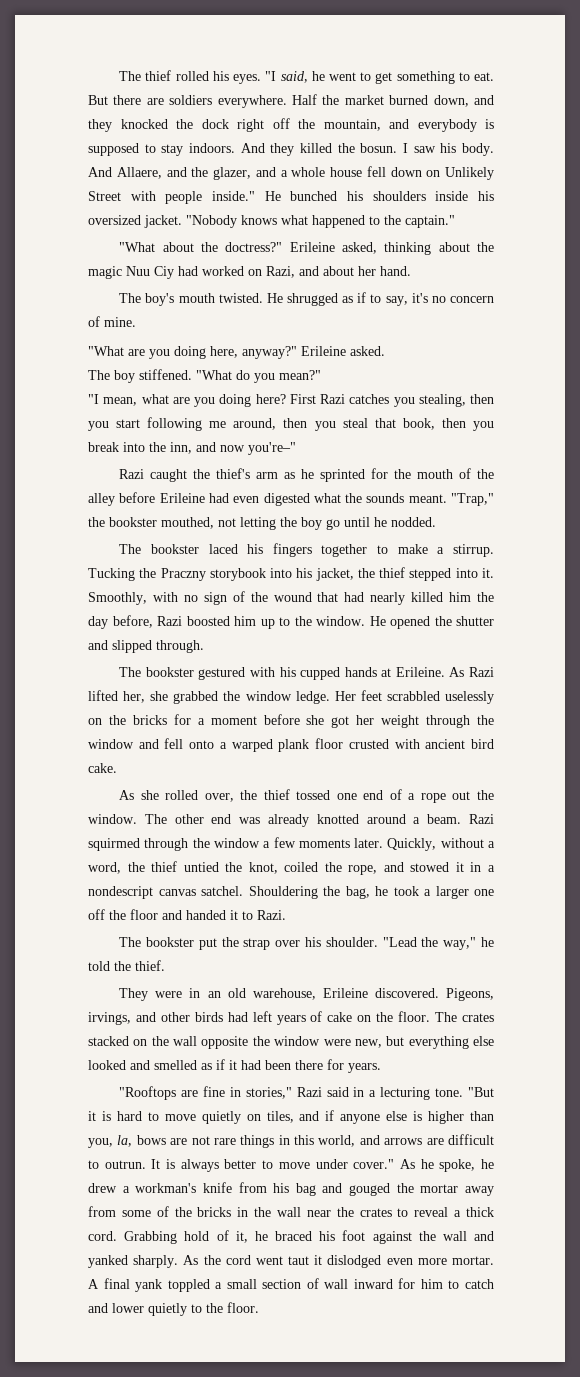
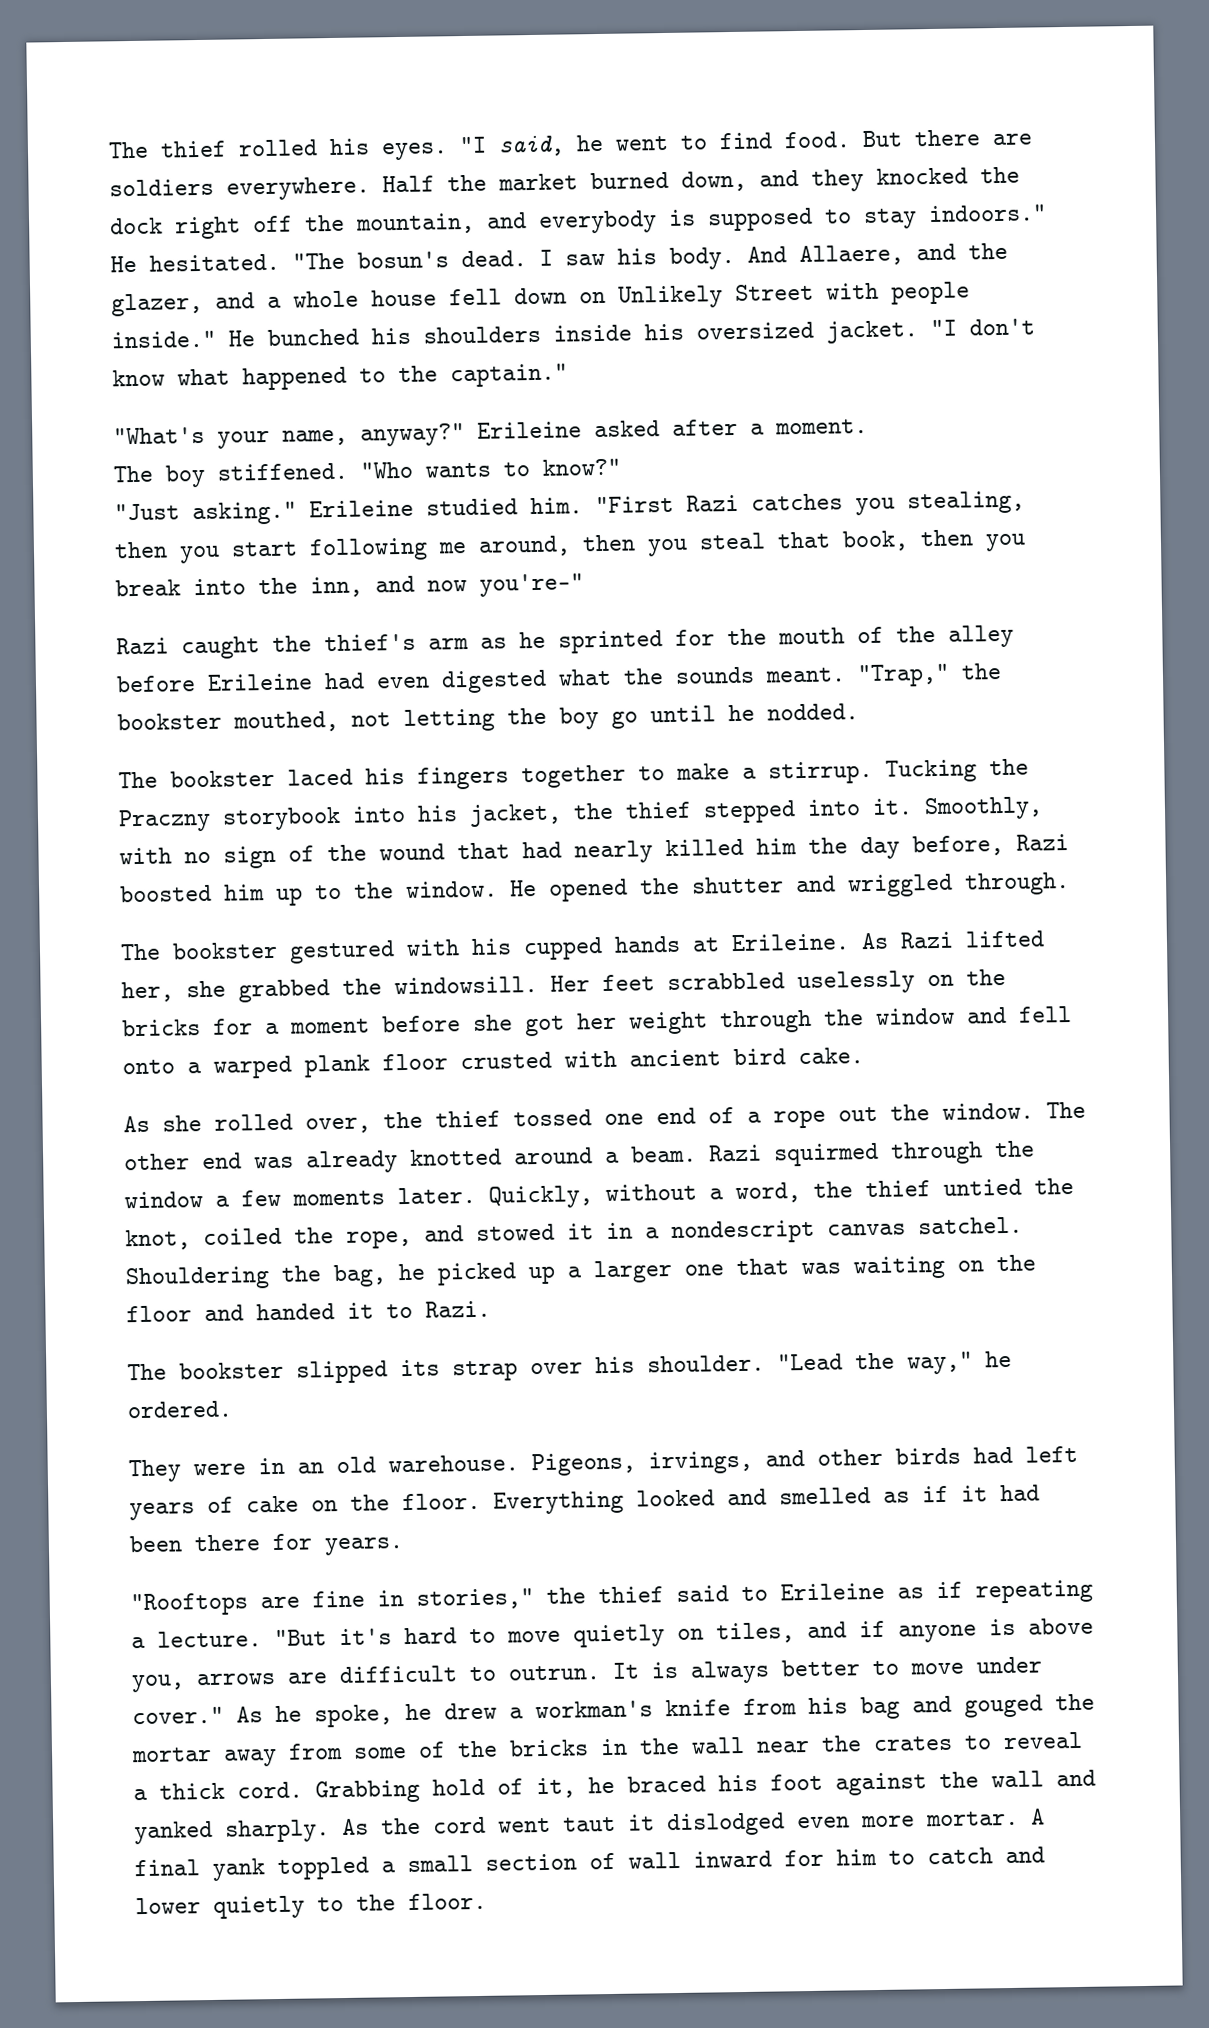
[375,71,495,84] get something to eat. -> [719,131,851,150] find food.
[189,143,398,156] indoors. And they killed the bosun. -> [928,204,1047,223] [110,250,527,273] indoors." He hesitated. "The bosun's dead.
[186,215,277,228] "Nobody knows -> [930,318,1035,337] [112,369,165,387] "I don't know
[119,242,494,255] [88,266,411,279] [119,292,494,306] [88,316,136,327] [88,346,385,359] [88,369,321,383] [88,394,316,407] "What about the doctress?" Erileine asked, thinking about the magic Nuu Ciy had worked on Razi, and about her hand. // The boy's mouth twisted. He shrugged as if to say, it's no concern of mine. // "What are you doing here, anyway?" Erileine asked. // The boy stiffened. "What do you mean?" // "I mean, what are you doing here? First -> [113,418,868,449] [113,458,621,488] [114,495,674,526] "What's your name, anyway?" Erileine asked after a moment. // The boy stiffened. "Who wants to know?" // "Just asking." Erileine studied him. "First
[112,640,152,653] slipped -> [847,873,953,898] wriggled
[245,691,330,704] window ledge. -> [394,976,538,995] windowsill.
[393,886,419,896] took -> [437,1262,556,1286] picked up
[88,909,105,920] off -> [736,1255,984,1280] that was waiting on
[198,937,239,950] put the -> [296,1359,440,1384] slipped its
[88,960,165,971] told the thief. -> [127,1400,233,1419] ordered.
[252,988,439,1000] warehouse, Erileine discovered. -> [388,1454,519,1473] warehouse.
[435,1012,494,1022] [88,1036,495,1049] The crates stacked on the wall opposite the window were new, but everything else -> [493,1490,624,1515] Everything
[296,1087,494,1100] [88,1111,111,1121] Razi said in a lecturing tone. "But it is -> [546,1579,1093,1604] [131,1628,392,1649] the thief said to Erileine as if repeating a lecture. "But it's
[386,1111,494,1124] [88,1135,380,1148] else is higher than you, la, bows are not rare things in this world, and -> [989,1617,1094,1636] [131,1674,185,1693] is above you,

